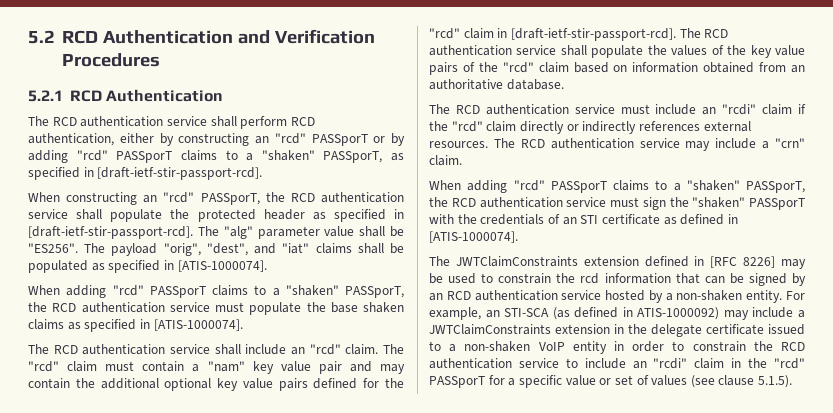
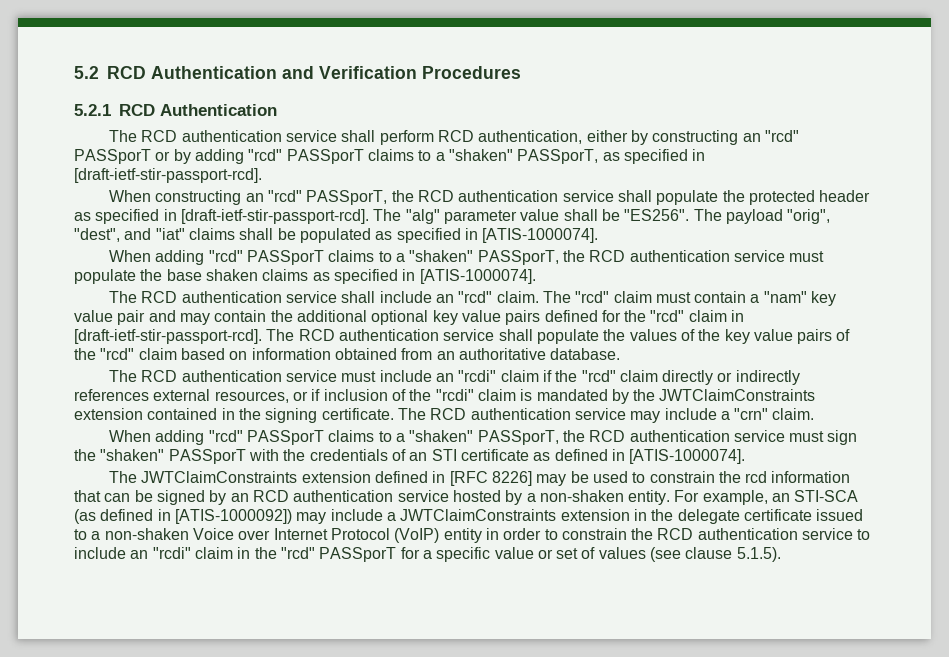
[429,141,488,148] resources. -> [214,389,816,404] [74,408,394,423] resources, or if inclusion of the "rcdi" claim is mandated by the JWTClaimConstraints extension contained in the signing certificate.
[637,307,720,320] ATIS-1000092) -> [174,509,292,524] [ATIS-1000092])
[538,342,565,351] VoIP -> [192,528,440,543] Voice over Internet Protocol (VoIP)

